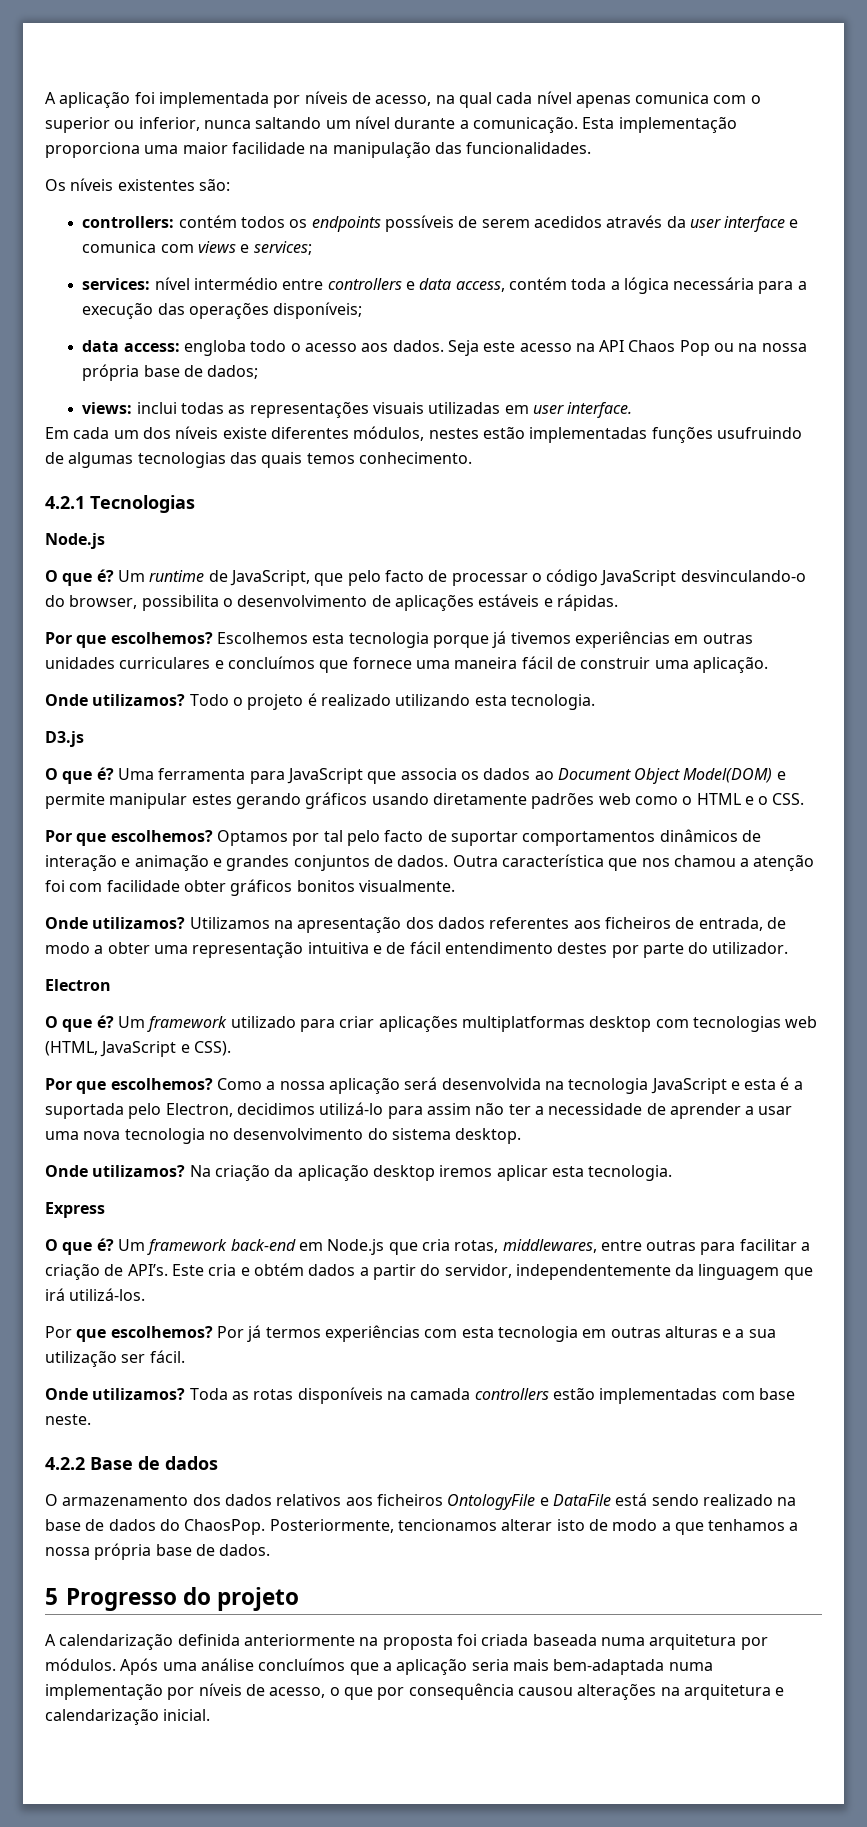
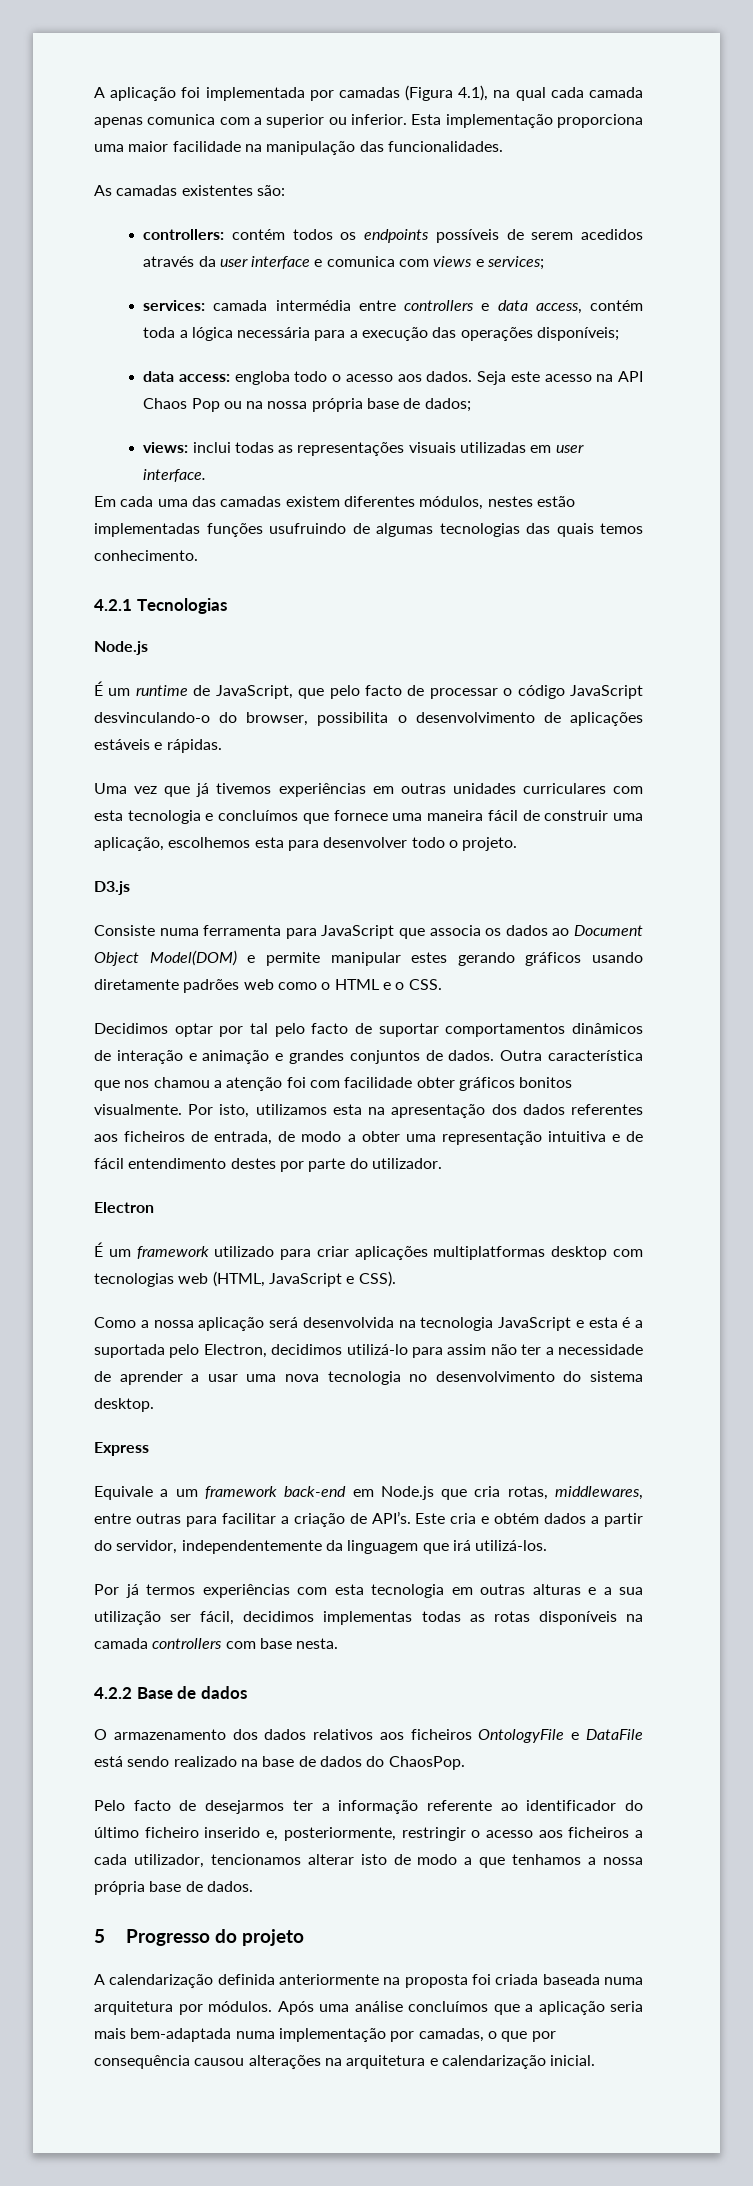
[304,91,432,106] níveis de acesso, -> [338,85,489,101] camadas (Figura 4.1),
[536,91,572,104] nível -> [589,87,643,98] camada
[750,95,761,104] o -> [254,117,262,125] a
[138,116,578,133] inferior, nunca saltando um nível durante a comunicação. -> [351,114,408,125] inferior.
[45,178,114,191] Os níveis -> [94,185,178,196] As camadas
[154,277,278,290] nível intermédio -> [213,300,351,311] camada intermédia
[113,426,267,439] um dos níveis existe -> [157,496,340,507] uma das camadas existem
[45,569,145,586] O que é? Um -> [94,681,131,696] É um
[45,632,489,648] Por que escolhemos? Escolhemos esta tecnologia porque -> [94,783,191,797] Uma vez que
(211, 663) none -> [613,786,644,794] [94,810,201,824] com esta tecnologia
[692,656,768,673] [45,693,595,710] [45,731,84,747] [45,767,154,784] aplicação. // Onde utilizamos? Todo o projeto é realizado utilizando esta tecnologia. // D3.js // O que é? Uma -> [94,837,518,851] [94,881,130,895] [94,925,199,936] aplicação, escolhemos esta para desenvolver todo o projeto. // D3.js // Consiste numa
[45,830,288,846] Por que escolhemos? Optamos -> [94,1023,213,1037] Decidimos optar
[45,917,270,929] // Onde utilizamos? Utilizamos -> [188,1104,362,1118] Por isto, utilizamos esta
[45,1015,145,1032] O que é? Um -> [94,1242,131,1257] É um
[45,1078,213,1094] Por que escolhemos? -> (396, 1279) none
[45,1164,673,1181] [45,1202,105,1218] [45,1238,145,1255] Onde utilizamos? Na criação da aplicação desktop iremos aplicar esta tecnologia. // Express // O que é? Um -> [94,1442,149,1456] [94,1486,198,1500] Express // Equivale a um
[76,1326,244,1342] que escolhemos? Por -> (119, 1589) none
[149,1350,185,1363] [45,1388,228,1400] fácil. // Onde utilizamos? Toda -> [200,1611,461,1625] fácil, decidimos implementas todas
[552,1387,718,1404] estão implementadas -> (223, 1643) none
[45,1414,91,1425] neste. -> [296,1638,339,1649] nesta.
[269,1519,394,1533] Posteriormente, -> [94,1800,643,1814] [94,1827,643,1841] [94,1854,204,1868] // Pelo facto de desejarmos ter a informação referente ao identificador do último ficheiro inserido e, posteriormente, restringir o acesso aos ficheiros a cada utilizador,
[198,1683,326,1698] níveis de acesso, -> [418,2028,484,2042] camadas,

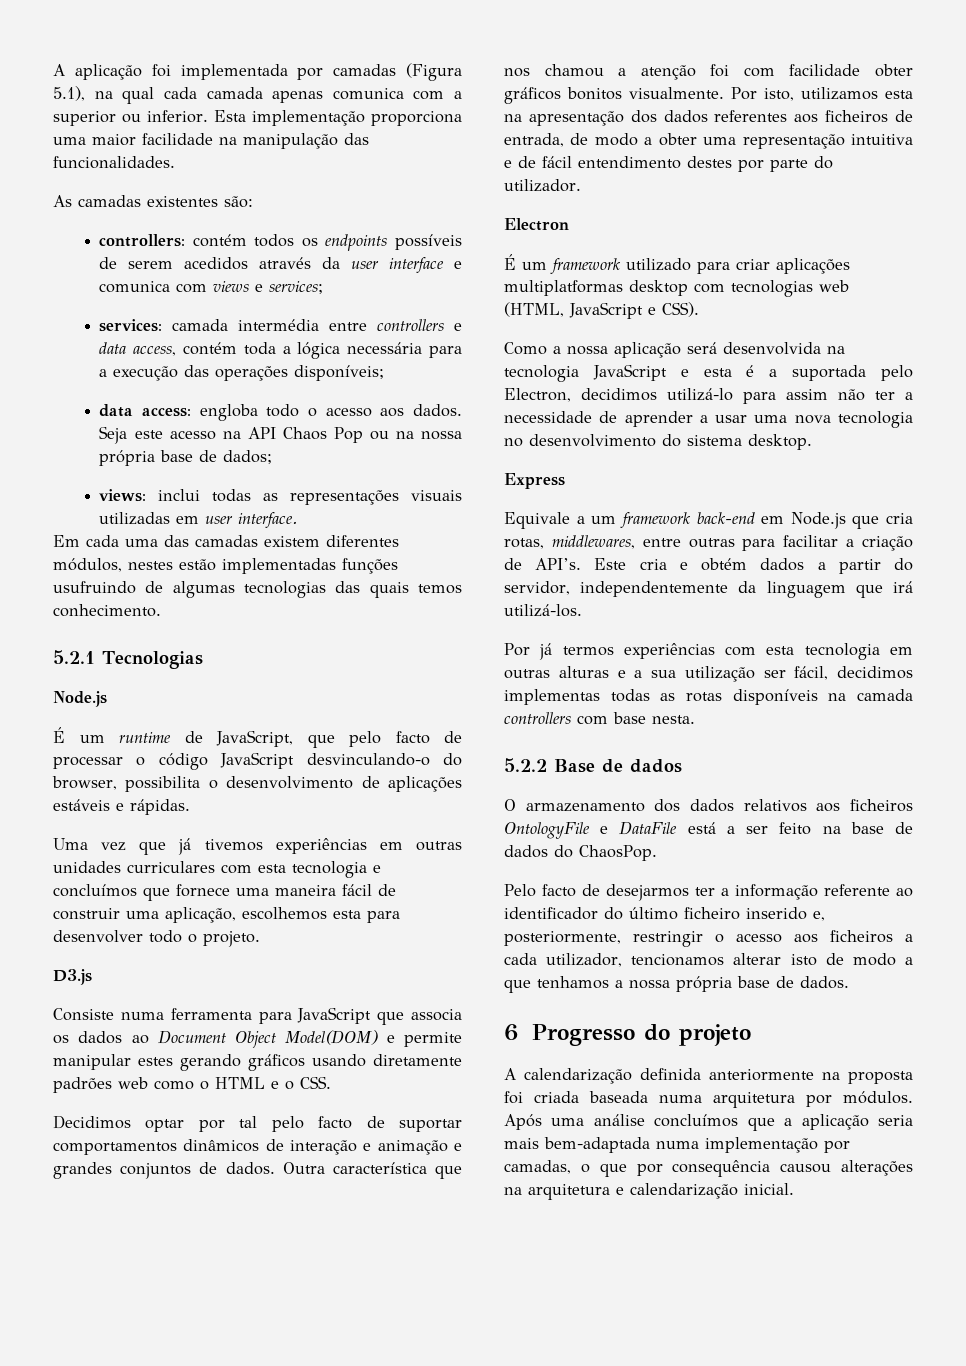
[458,85,489,101] 4.1), -> [53,86,85,101] 5.1),
[94,599,132,611] 4.2.1 -> [53,650,95,664] 5.2.1
[94,1687,132,1699] 4.2.2 -> [504,758,547,772] 5.2.2
[127,1756,237,1767] sendo realizado -> [726,822,812,835] a ser feito
[94,1929,105,1943] 5 -> [504,1024,518,1041] 6

